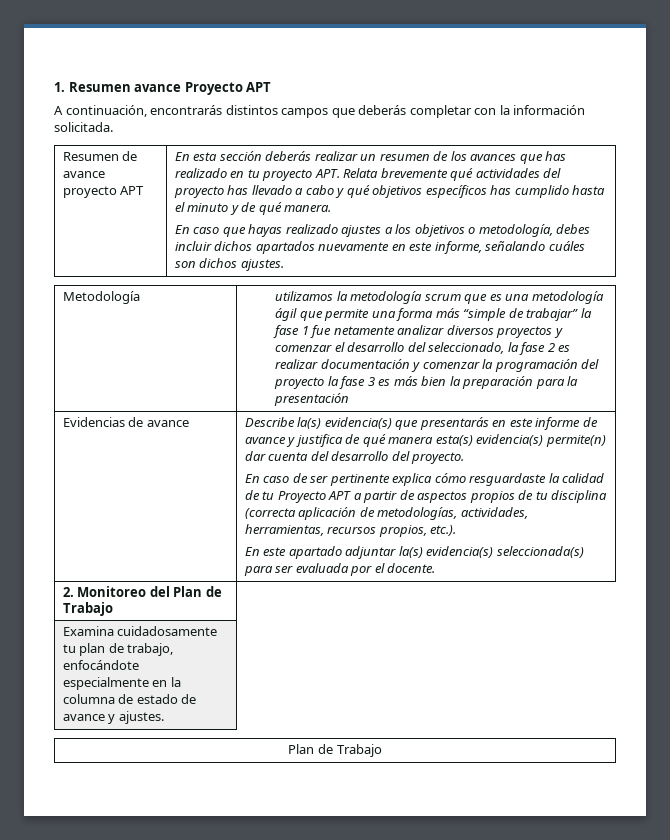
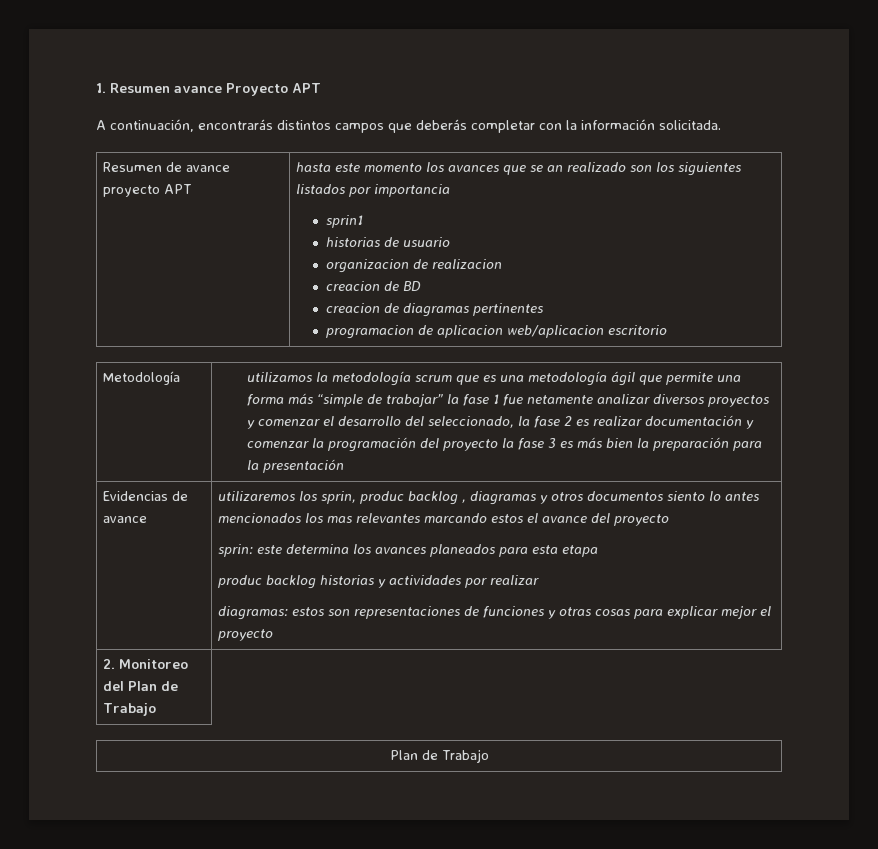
[174,151,567,164] [174,168,562,181] [173,185,606,198] [174,202,332,215] [174,224,591,237] [174,241,585,254] [174,258,284,271] En esta sección deberás realizar un resumen de los avances que has realizado en tu proyecto APT. Relata brevemente qué actividades del proyecto has llevado a cabo y qué objetivos específicos has cumplido hasta el minuto y de qué manera. // En caso que hayas realizado ajustes a los objetivos o metodología, debes incluir dichos apartados nuevamente en este informe, señalando cuáles son dichos ajustes. -> [296,162,742,176] [296,184,451,197] [326,215,364,228] [326,237,451,247] [326,259,503,273] [326,281,422,291] [326,303,544,317] [326,325,668,339] hasta este momento los avances que se an realizado son los siguientes listados por importancia // sprin1 // historias de usuario // organizacion de realizacion // creacion de BD // creacion de diagramas pertinentes // programacion de aplicacion web/aplicacion escritorio
[244,417,598,430] [244,434,606,447] [244,451,465,464] [244,473,605,486] [244,490,608,503] [244,507,528,520] [244,524,457,537] [244,546,584,559] [243,563,436,576] Describe la(s) evidencia(s) que presentarás en este informe de avance y justifica de qué manera esta(s) evidencia(s) permite(n) dar cuenta del desarrollo del proyecto. // En caso de ser pertinente explica cómo resguardaste la calidad de tu Proyecto APT a partir de aspectos propios de tu disciplina (correcta aplicación de metodologías, actividades, herramientas, recursos propios, etc.). // En este apartado adjuntar la(s) evidencia(s) seleccionada(s) para ser evaluada por el docente. -> [218,491,760,505] [218,513,670,526] [218,544,599,557] [218,575,540,589] [218,606,772,620] [218,629,274,641] utilizaremos los sprin, produc backlog , diagramas y otros documentos siento lo antes mencionados los mas relevantes marcando estos el avance del proyecto // sprin: este determina los avances planeados para esta etapa // produc backlog historias y actividades por realizar // diagramas: estos son representaciones de funciones y otras cosas para explicar mejor el proyecto
[62,626,218,636] [62,643,174,656] [62,660,139,670] [62,677,181,690] [62,694,197,704] [62,711,164,724] // Examina cuidadosamente tu plan de trabajo, enfocándote especialmente en la columna de estado de avance y ajustes. -> (157, 709) none

